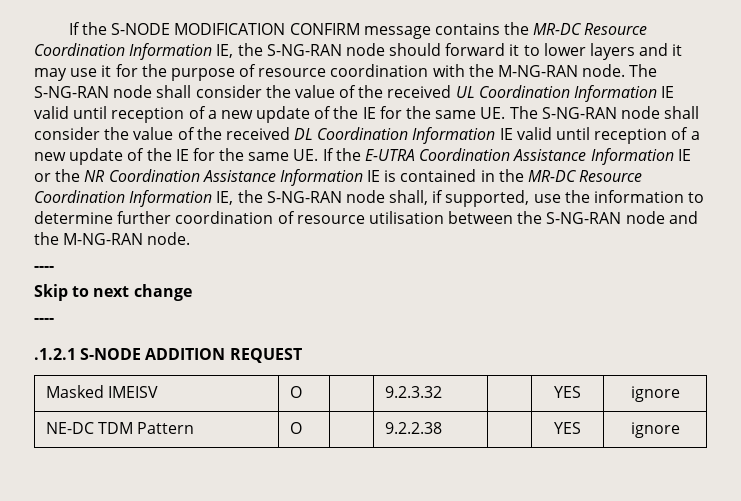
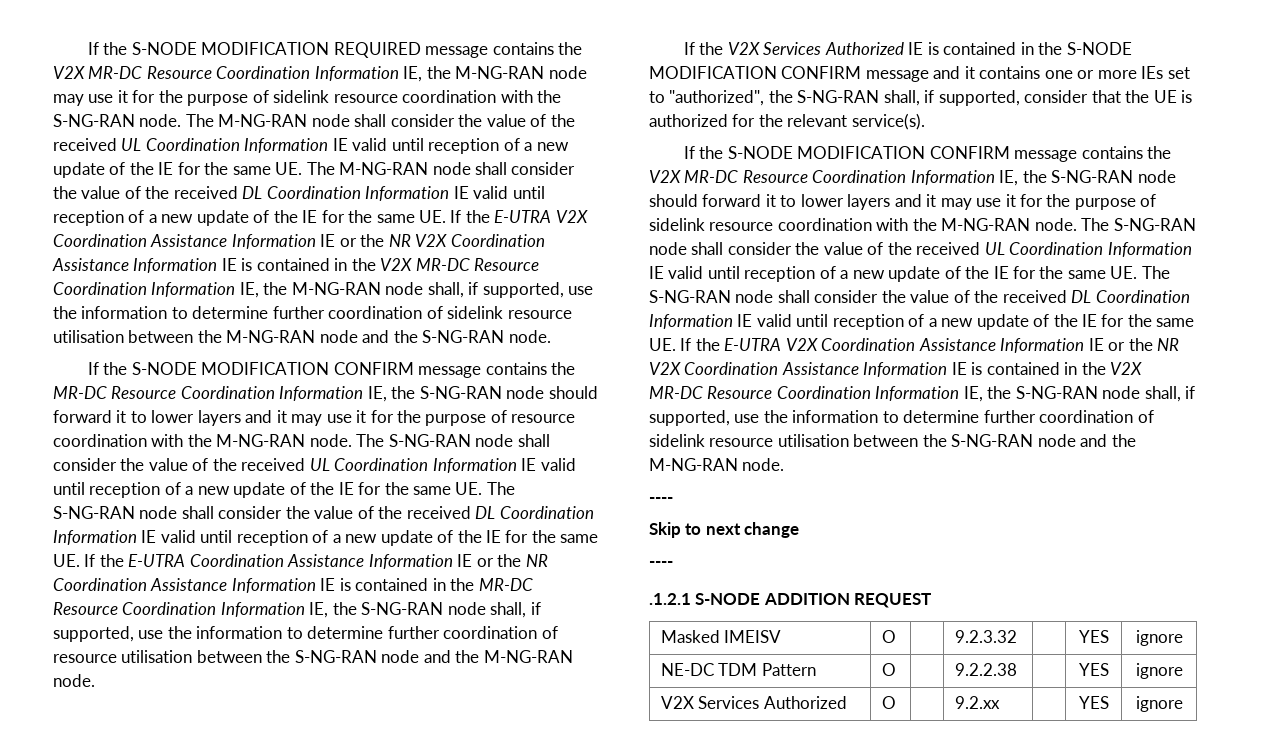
[68,22,286,35] If the S-NODE MODIFICATION -> [88,42,583,58] [53,66,587,82] [53,90,562,106] [53,114,575,127] [53,138,569,154] [53,162,576,178] [53,186,545,201] [53,210,588,226] [53,234,545,249] [52,258,540,273] [53,282,594,298] [53,306,572,319] [53,330,551,343] [88,362,330,375] If the S-NODE MODIFICATION REQUIRED message contains the V2X MR-DC Resource Coordination Information IE, the M-NG-RAN node may use it for the purpose of sidelink resource coordination with the S-NG-RAN node. The M-NG-RAN node shall consider the value of the received UL Coordination Information IE valid until reception of a new update of the IE for the same UE. The M-NG-RAN node shall consider the value of the received DL Coordination Information IE valid until reception of a new update of the IE for the same UE. If the E-UTRA V2X Coordination Assistance Information IE or the NR V2X Coordination Assistance Information IE is contained in the V2X MR-DC Resource Coordination Information IE, the M-NG-RAN node shall, if supported, use the information to determine further coordination of sidelink resource utilisation between the M-NG-RAN node and the S-NG-RAN node. // If the S-NODE MODIFICATION
(191, 238) none -> [684,42,1132,55] [649,66,1190,82] [649,90,1193,106] [649,113,925,130] [684,146,1172,162] [649,170,1176,186] [649,194,1157,210] [649,218,1196,231] [649,242,1192,257] [649,266,1170,282] [649,290,1190,303] [649,314,1195,330] [649,338,1180,353] [649,362,1143,377] [649,386,1196,402] [649,410,1154,426] [649,434,1136,447] [649,458,785,471] // If the V2X Services Authorized IE is contained in the S-NODE MODIFICATION CONFIRM message and it contains one or more IEs set to "authorized", the S-NG-RAN shall, if supported, consider that the UE is authorized for the relevant service(s). // If the S-NODE MODIFICATION CONFIRM message contains the V2X MR-DC Resource Coordination Information IE, the S-NG-RAN node should forward it to lower layers and it may use it for the purpose of sidelink resource coordination with the M-NG-RAN node. The S-NG-RAN node shall consider the value of the received UL Coordination Information IE valid until reception of a new update of the IE for the same UE. The S-NG-RAN node shall consider the value of the received DL Coordination Information IE valid until reception of a new update of the IE for the same UE. If the E-UTRA V2X Coordination Assistance Information IE or the NR V2X Coordination Assistance Information IE is contained in the V2X MR-DC Resource Coordination Information IE, the S-NG-RAN node shall, if supported, use the information to determine further coordination of sidelink resource utilisation between the S-NG-RAN node and the M-NG-RAN node.
(680, 430) none -> [660,696,847,709] [881,696,896,709] [954,696,1000,709] [1078,696,1109,709] [1135,696,1183,712] // V2X Services Authorized | O | | 9.2.xx | | YES | ignore

